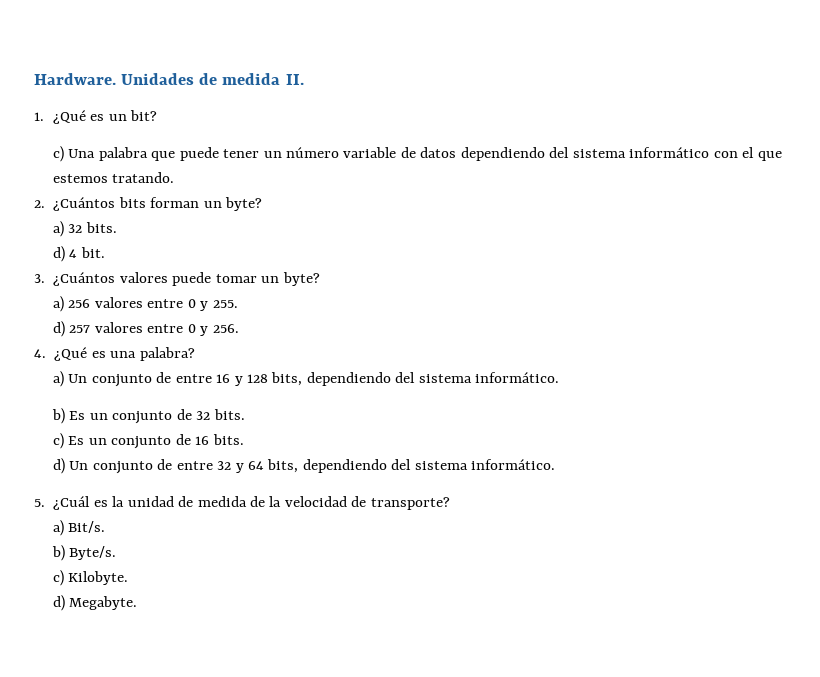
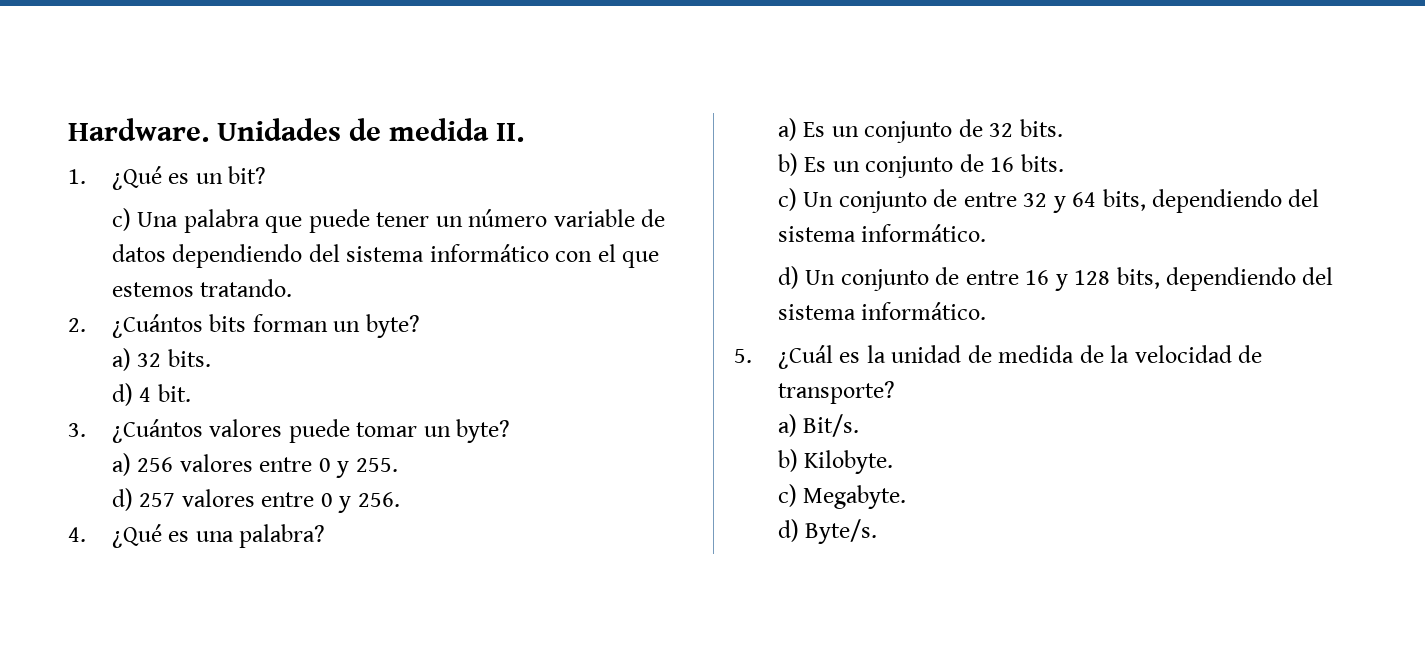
(64, 379) none -> [803,119,1063,143] [777,153,1064,178] [777,188,1320,213] [777,224,987,242] [777,266,799,289] Es un conjunto de 32 bits. // b) Es un conjunto de 16 bits. // c) Un conjunto de entre 32 y 64 bits, dependiendo del sistema informático. // d)
[51,408,245,424] [52,433,244,449] [52,458,556,474] // b) Es un conjunto de 32 bits. // c) Es un conjunto de 16 bits. // d) Un conjunto de entre 32 y 64 bits, dependiendo del sistema informático. -> (987, 311) none
[69,546,117,560] [52,570,129,586] [52,595,138,611] Byte/s. // c) Kilobyte. // d) Megabyte. -> [804,450,894,474] [777,484,907,509] [777,519,878,544] Kilobyte. // c) Megabyte. // d) Byte/s.

